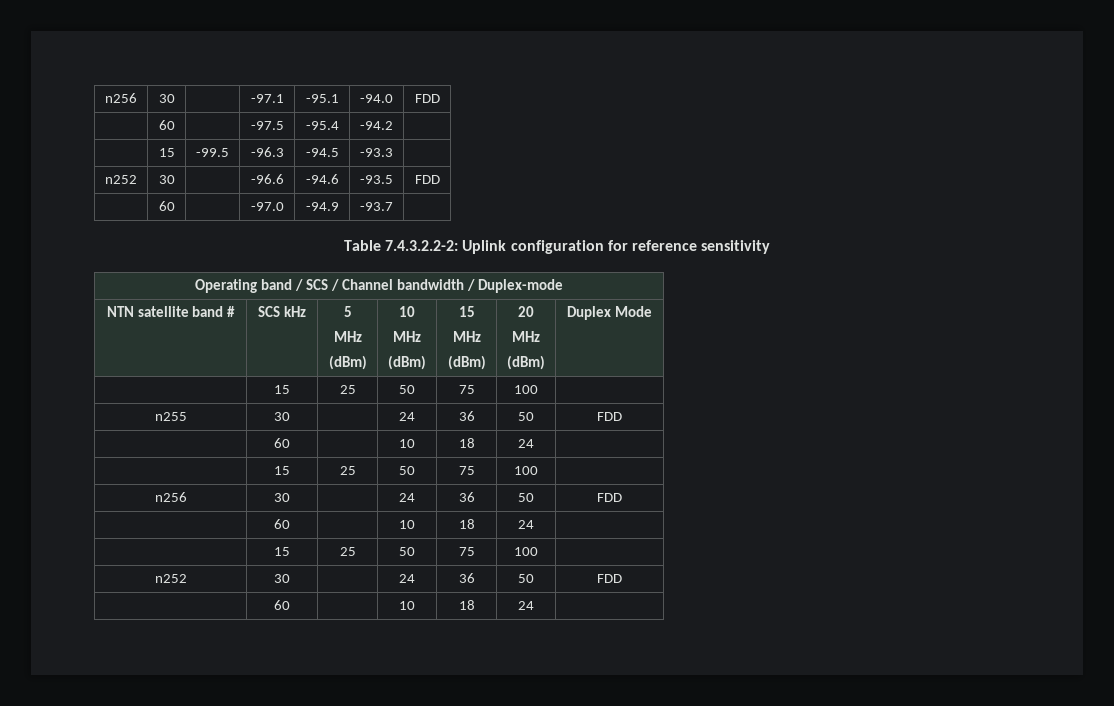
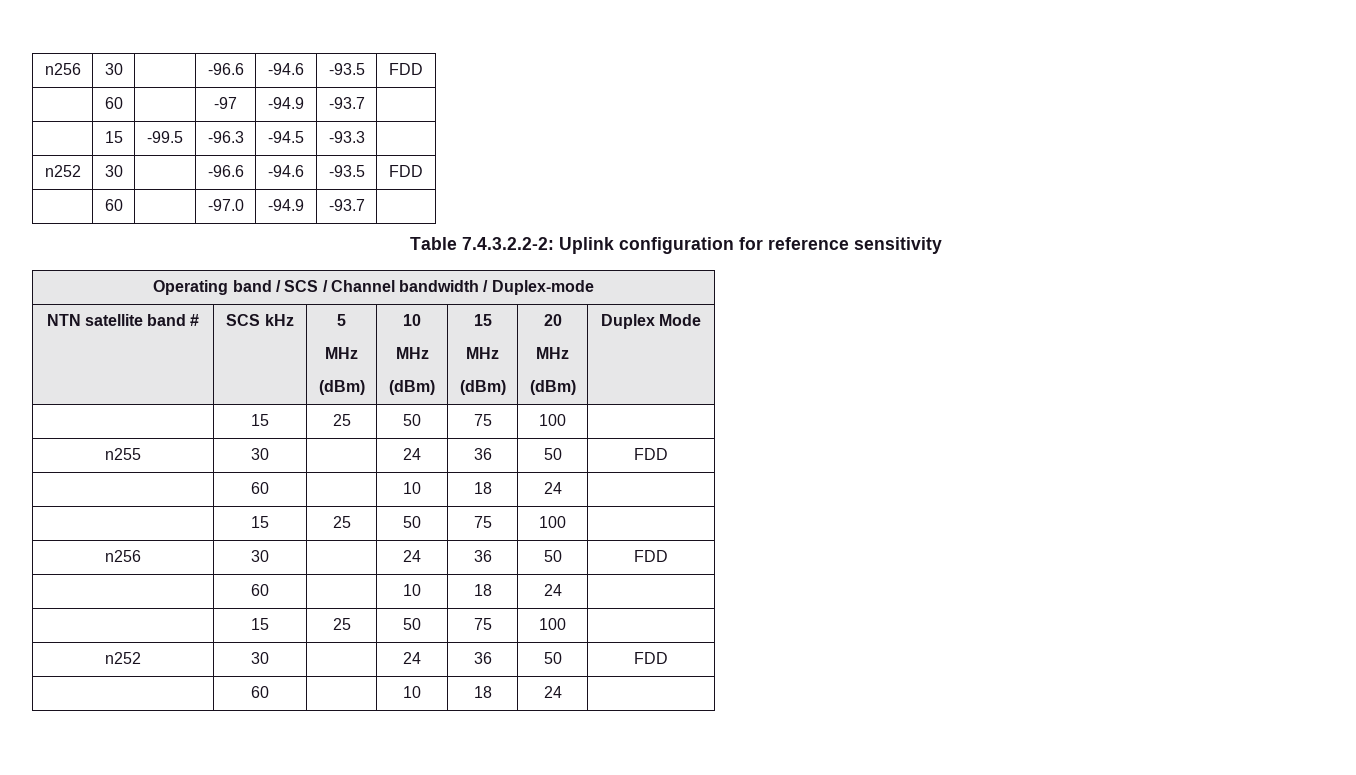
[105,93,137,103] [158,94,175,103] [250,94,284,103] [305,94,339,103] [360,94,393,103] [414,94,440,103] [158,120,175,130] [250,121,284,130] [305,121,339,130] [360,121,393,130] n256 | 30 | | -97.1 | -95.1 | -94.0 | FDD // | 60 | | -97.5 | -95.4 | -94.2 -> [44,63,81,75] [104,63,123,75] [207,63,244,75] [268,63,304,75] [328,63,365,75] [389,63,423,75] [104,97,123,109] [214,97,237,109] [268,97,304,109] [328,97,365,109] n256 | 30 | | -96.6 | -94.6 | -93.5 | FDD // | 60 | | -97 | -94.9 | -93.7

